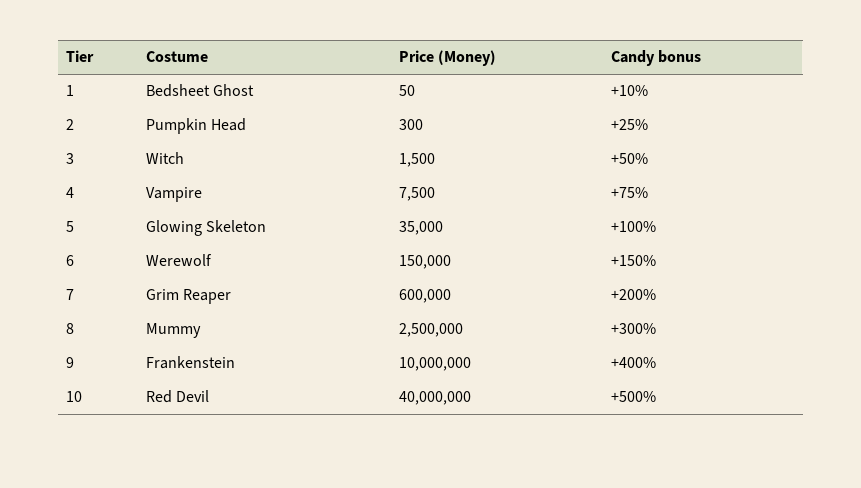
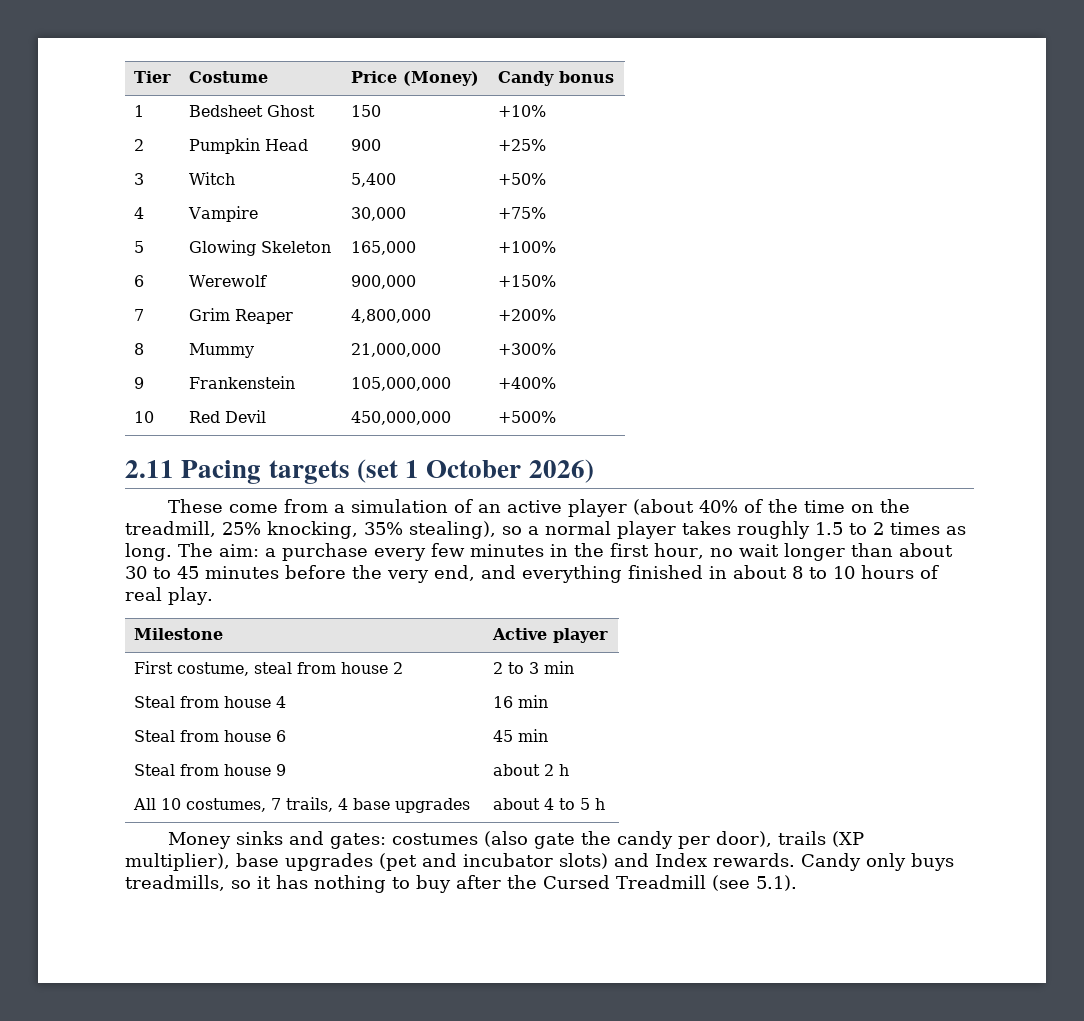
[398,85,415,96] 50 -> [351,105,382,117] 150
[398,119,423,130] 300 -> [351,139,382,151] 900
[398,153,435,167] 1,500 -> [351,173,397,187] 5,400
[398,187,435,201] 7,500 -> [351,207,407,221] 30,000
[398,221,443,235] 35,000 -> [351,241,417,255] 165,000
[398,255,451,269] 150,000 -> [351,275,417,289] 900,000
[398,289,451,303] 600,000 -> [351,309,432,323] 4,800,000
[398,323,463,337] 2,500,000 -> [351,343,442,357] 21,000,000
[398,357,471,371] 10,000,000 -> [351,377,452,391] 105,000,000
[398,391,471,405] 40,000,000 -> [351,411,452,425] 450,000,000
(656, 396) none -> [125,459,594,484] [168,499,911,517] [125,521,966,539] [125,543,953,561] [125,565,939,583] [125,587,213,605] [134,628,224,640] [492,628,609,643] [134,661,404,676] [493,661,575,674] [134,696,287,708] [493,695,549,708] [134,730,287,742] [493,729,549,742] [134,764,287,776] [493,764,570,776] [133,797,471,813] [493,798,606,810] [168,831,865,849] [125,853,954,871] [125,875,797,893] // 2.11 Pacing targets (set 1 October 2026) // These come from a simulation of an active player (about 40% of the time on the treadmill, 25% knocking, 35% stealing), so a normal player takes roughly 1.5 to 2 times as long. The aim: a purchase every few minutes in the first hour, no wait longer than about 30 to 45 minutes before the very end, and everything finished in about 8 to 10 hours of real play. // Milestone | Active player // First costume, steal from house 2 | 2 to 3 min // Steal from house 4 | 16 min // Steal from house 6 | 45 min // Steal from house 9 | about 2 h // All 10 costumes, 7 trails, 4 base upgrades | about 4 to 5 h // Money sinks and gates: costumes (also gate the candy per door), trails (XP multiplier), base upgrades (pet and incubator slots) and Index rewards. Candy only buys treadmills, so it has nothing to buy after the Cursed Treadmill (see 5.1).

